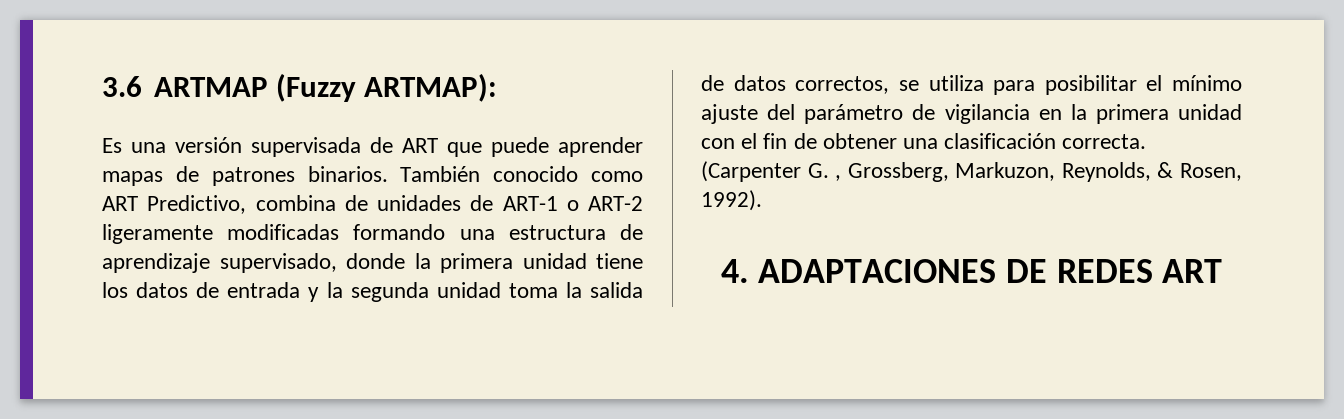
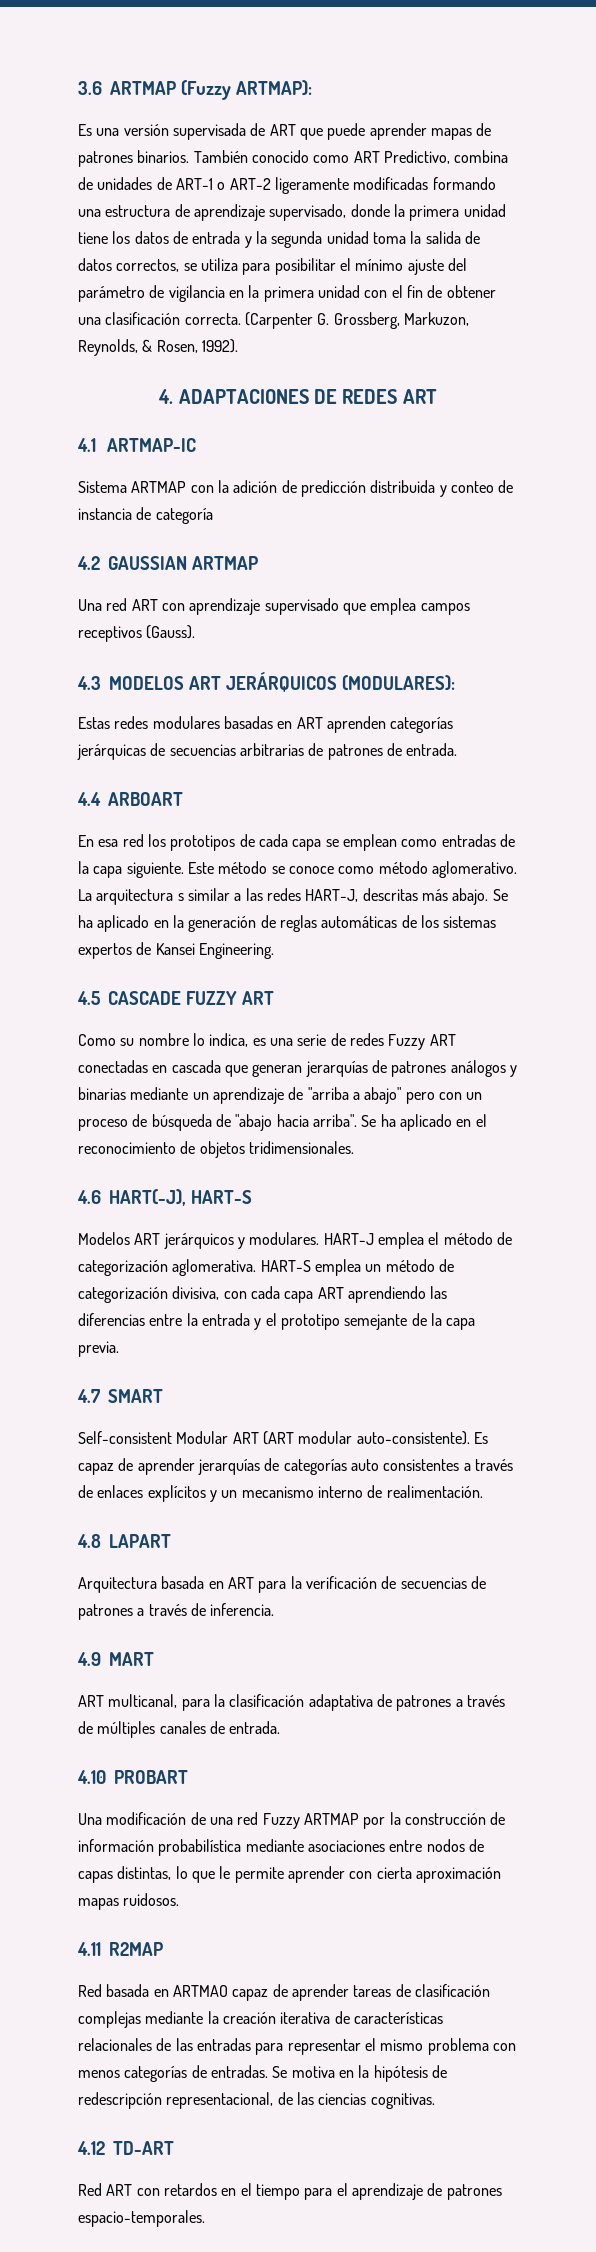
[835,175,842,181] , -> (330, 319) none
(1223, 271) none -> [77,438,196,452] [78,480,514,497] [78,507,213,524] [77,556,258,570] [78,598,470,615] [78,625,196,642] [77,672,455,692] [78,716,454,733] [77,743,458,760] [77,792,183,806] [78,834,515,851] [78,861,517,878] [78,888,508,905] [78,915,497,932] [78,942,274,959] [77,991,274,1005] [78,1033,456,1050] [78,1060,517,1077] [78,1087,483,1104] [78,1114,487,1131] [78,1141,354,1158] [77,1189,252,1206] [78,1232,512,1249] [78,1259,454,1276] [78,1286,448,1303] [78,1313,476,1330] [78,1341,119,1357] [77,1389,163,1403] [78,1431,488,1445] [78,1458,513,1475] [78,1485,483,1502] [77,1534,171,1548] [78,1576,486,1593] [78,1603,275,1620] [77,1652,154,1666] [78,1694,505,1711] [78,1721,281,1738] [77,1770,188,1784] [78,1812,506,1829] [78,1839,484,1856] [78,1866,501,1883] [78,1893,180,1910] [77,1942,163,1956] [78,1984,490,2001] [78,2011,443,2028] [78,2038,516,2055] [78,2065,447,2082] [78,2092,435,2109] [77,2141,174,2155] [78,2183,502,2200] [78,2210,205,2227] // 4.1 ARTMAP-IC // Sistema ARTMAP con la adición de predicción distribuida y conteo de instancia de categoría // 4.2 GAUSSIAN ARTMAP // Una red ART con aprendizaje supervisado que emplea campos receptivos (Gauss). // 4.3 MODELOS ART JERÁRQUICOS (MODULARES): // Estas redes modulares basadas en ART aprenden categorías jerárquicas de secuencias arbitrarias de patrones de entrada. // 4.4 ARBOART // En esa red los prototipos de cada capa se emplean como entradas de la capa siguiente. Este método se conoce como método aglomerativo. La arquitectura s similar a las redes HART-J, descritas más abajo. Se ha aplicado en la generación de reglas automáticas de los sistemas expertos de Kansei Engineering. // 4.5 CASCADE FUZZY ART // Como su nombre lo indica, es una serie de redes Fuzzy ART conectadas en cascada que generan jerarquías de patrones análogos y binarias mediante un aprendizaje de "arriba a abajo" pero con un proceso de búsqueda de "abajo hacia arriba". Se ha aplicado en el reconocimiento de objetos tridimensionales. // 4.6 HART(-J), HART-S // Modelos ART jerárquicos y modulares. HART-J emplea el método de categorización aglomerativa. HART-S emplea un método de categorización divisiva, con cada capa ART aprendiendo las diferencias entre la entrada y el prototipo semejante de la capa previa. // 4.7 SMART // Self-consistent Modular ART (ART modular auto-consistente). Es capaz de aprender jerarquías de categorías auto consistentes a través de enlaces explícitos y un mecanismo interno de realimentación. // 4.8 LAPART // Arquitectura basada en ART para la verificación de secuencias de patrones a través de inferencia. // 4.9 MART // ART multicanal, para la clasificación adaptativa de patrones a través de múltiples canales de entrada. // 4.10 PROBART // Una modificación de una red Fuzzy ARTMAP por la construcción de información probabilística mediante asociaciones entre nodos de capas distintas, lo que le permite aprender con cierta aproximación mapas ruidosos. // 4.11 R2MAP // Red basada en ARTMAO capaz de aprender tareas de clasificación complejas mediante la creación iterativa de características relacionales de las entradas para representar el mismo problema con menos categorías de entradas. Se motiva en la hipótesis de redescripción representacional, de las ciencias cognitivas. // 4.12 TD-ART // Red ART con retardos en el tiempo para el aprendizaje de patrones espacio-temporales.

